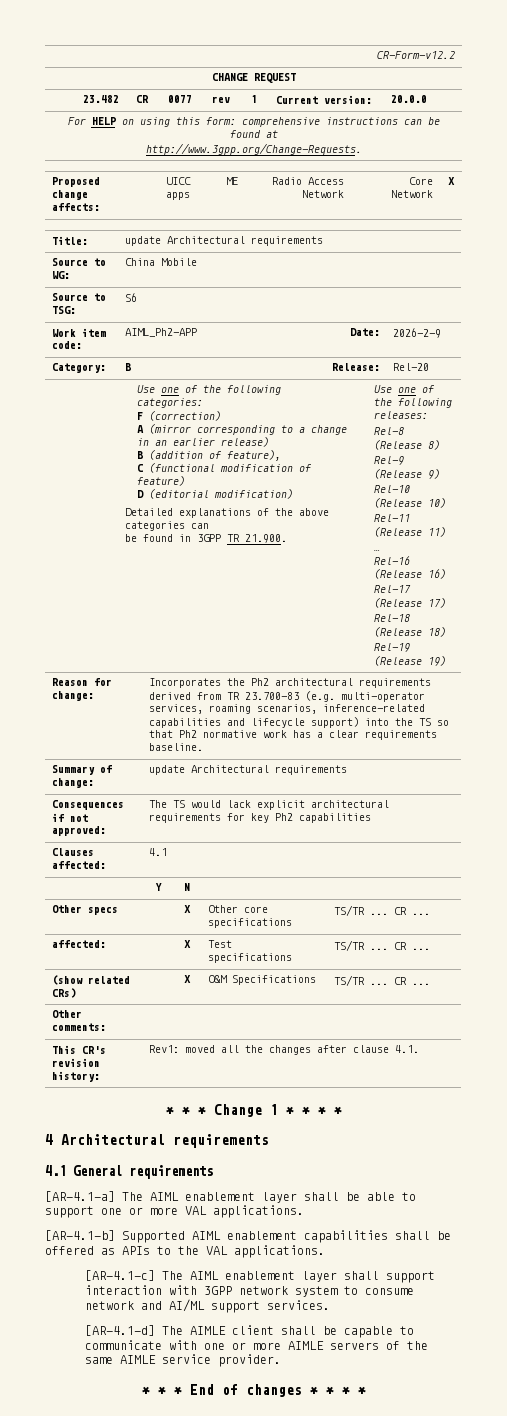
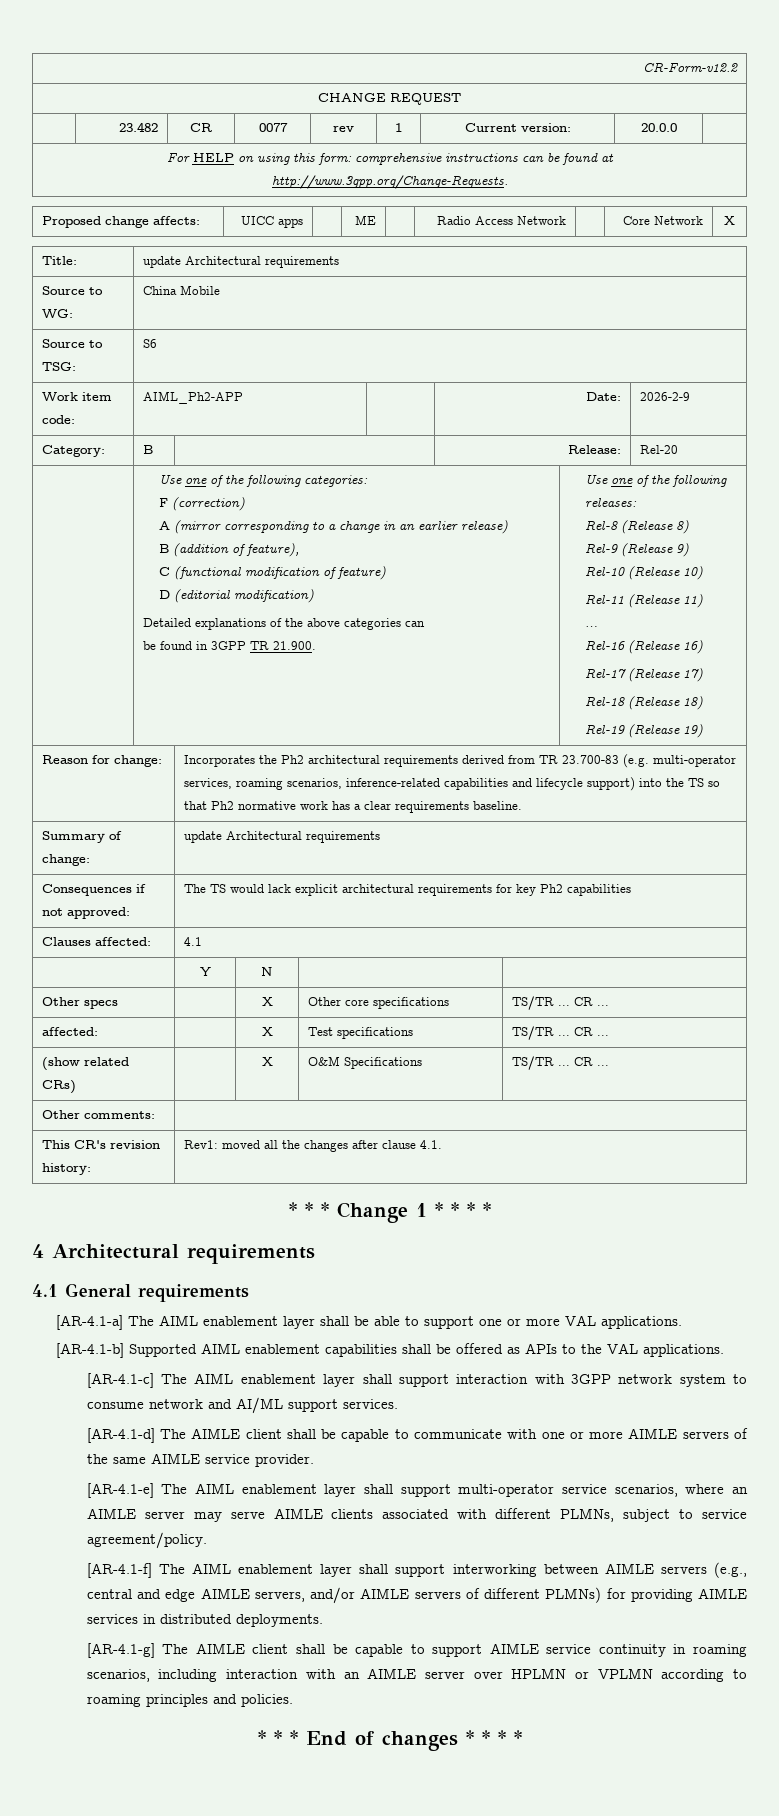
(281, 1360) none -> [86,1483,748,1498] [86,1508,747,1522] [86,1532,207,1549] [86,1562,748,1578] [86,1587,747,1604] [86,1614,323,1627] [86,1643,748,1658] [86,1668,747,1682] [86,1694,293,1707] // [AR-4.1-e] The AIML enablement layer shall support multi-operator service scenarios, where an AIMLE server may serve AIMLE clients associated with different PLMNs, subject to service agreement/policy. // [AR-4.1-f] The AIML enablement layer shall support interworking between AIMLE servers (e.g., central and edge AIMLE servers, and/or AIMLE servers of different PLMNs) for providing AIMLE services in distributed deployments. // [AR-4.1-g] The AIMLE client shall be capable to support AIMLE service continuity in roaming scenarios, including interaction with an AIMLE server over HPLMN or VPLMN according to roaming principles and policies.

